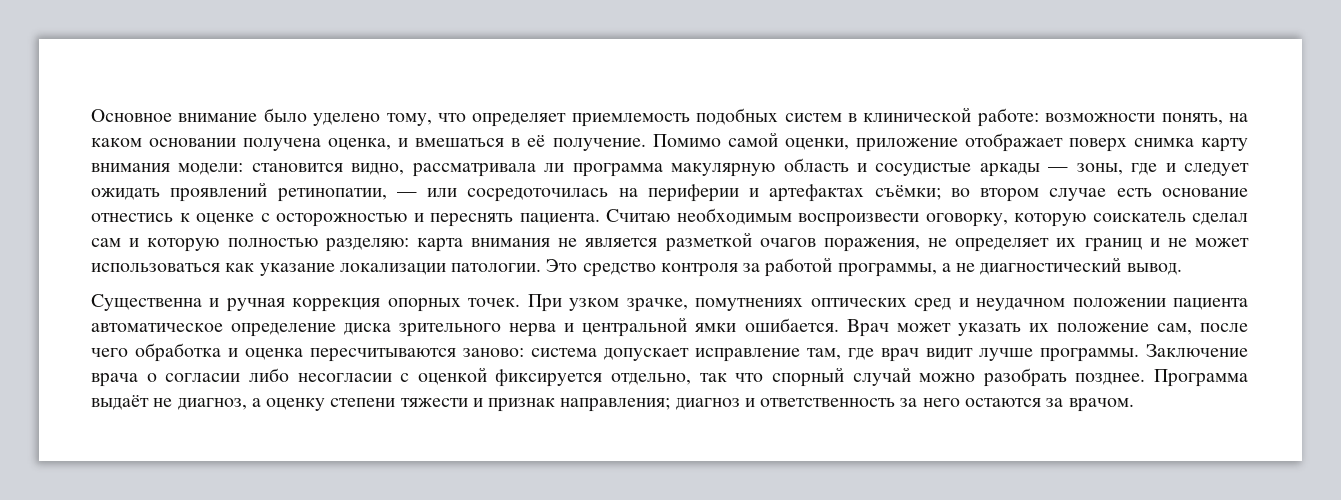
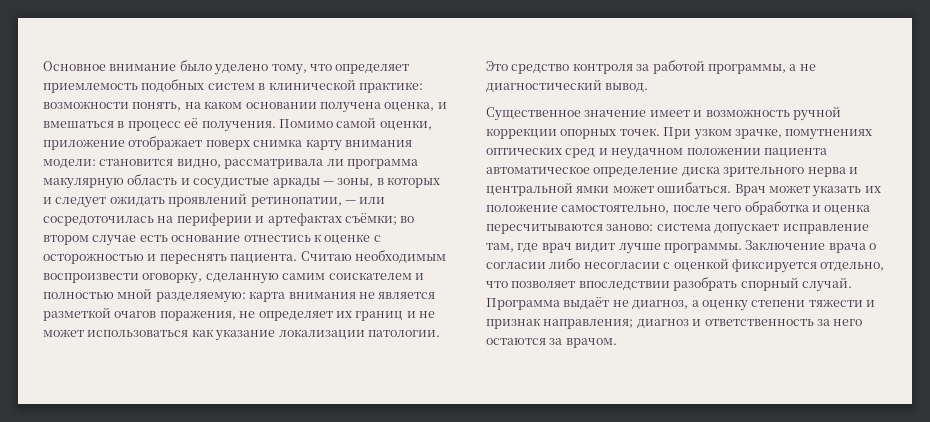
[976,108,1039,127] работе: -> [358,82,423,93] практике:
[527,135,646,151] её получение. -> [127,118,276,132] процесс её получения.
[1131,163,1158,175] где -> [376,177,440,188] в которых
[1014,213,1248,227] [91,238,409,252] которую соискатель сделал сам и которую полностью разделяю: -> [205,272,424,284] [43,288,246,303] сделанную самим соискателем и полностью мной разделяемую:
[91,294,381,312] Существенна и ручная коррекция -> [486,106,841,121] [486,128,557,139] Существенное значение имеет и возможность ручной коррекции
[744,318,839,332] ошибается. -> [612,182,732,193] может ошибаться.
[1156,323,1192,335] сам, -> [561,205,670,214] самостоятельно,
[699,367,1146,387] так что спорный случай можно разобрать позднее. -> [486,277,852,292] что позволяет впоследствии разобрать спорный случай.

